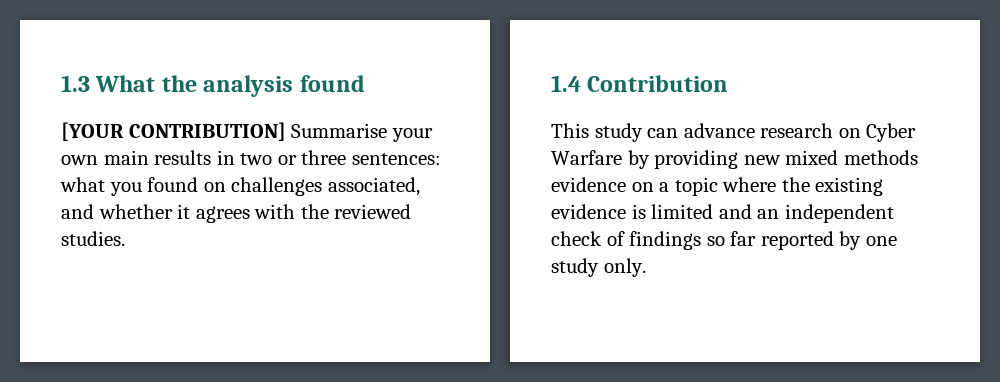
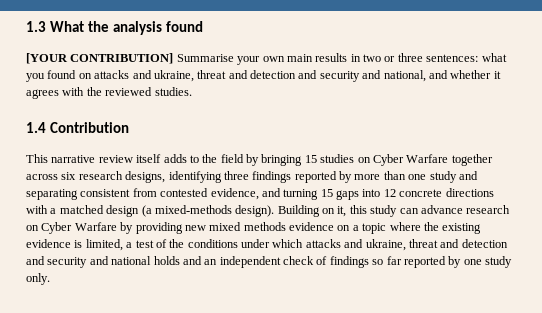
[231,177,420,196] challenges associated, -> [94,70,426,82] attacks and ukraine, threat and detection and security and national,
(589, 130) none -> [51,154,493,166] [26,171,478,183] [26,188,494,200] [26,205,367,217] narrative review itself adds to the field by bringing 15 studies on Cyber Warfare together across six research designs, identifying three findings reported by more than one study and separating consistent from contested evidence, and turning 15 gaps into 12 concrete directions with a matched design (a mixed-methods design). Building on it, this
[651,204,714,219] limited -> [85,239,508,251] [26,256,180,268] limited, a test of the conditions under which attacks and ukraine, threat and detection and security and national holds

